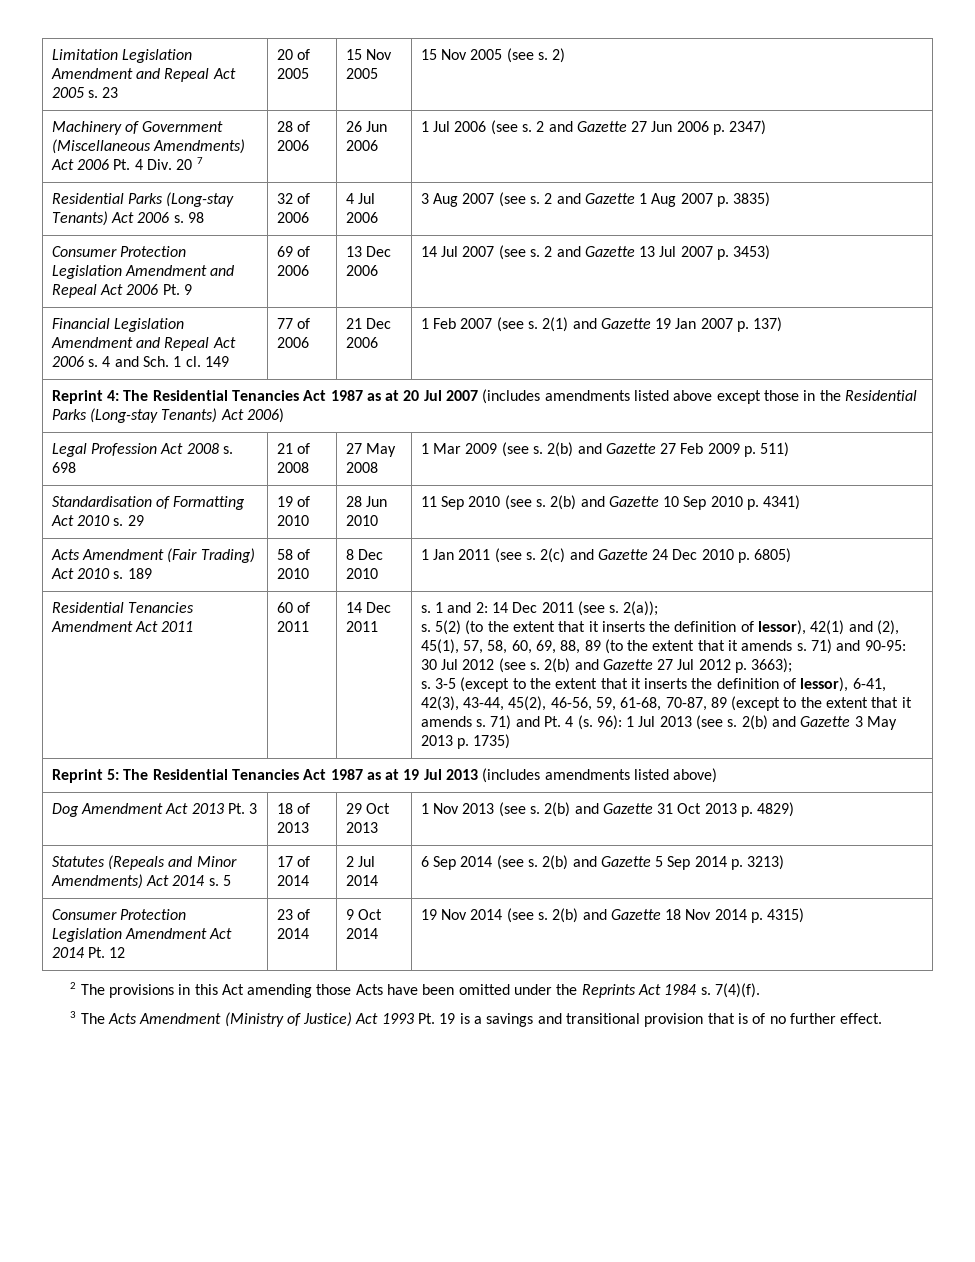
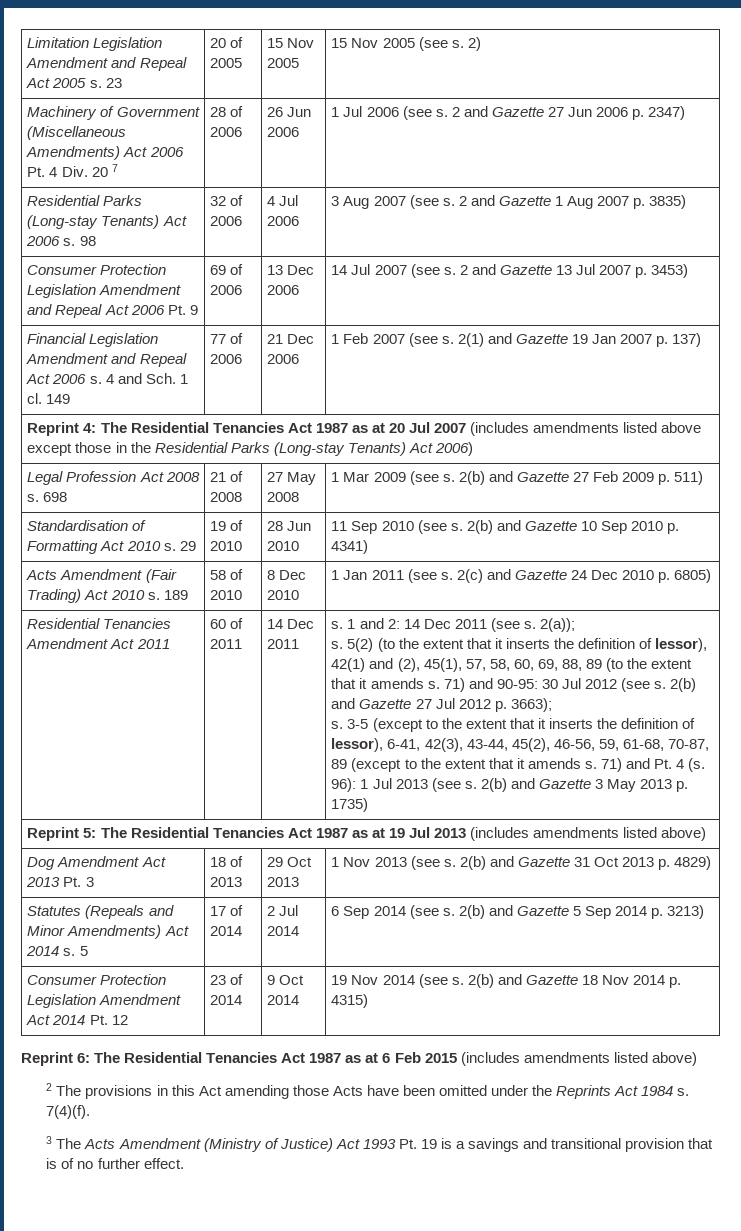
(805, 915) none -> [21,1052,697,1066] // Reprint 6: The Residential Tenancies Act 1987 as at 6 Feb 2015 (includes amendments listed above)

